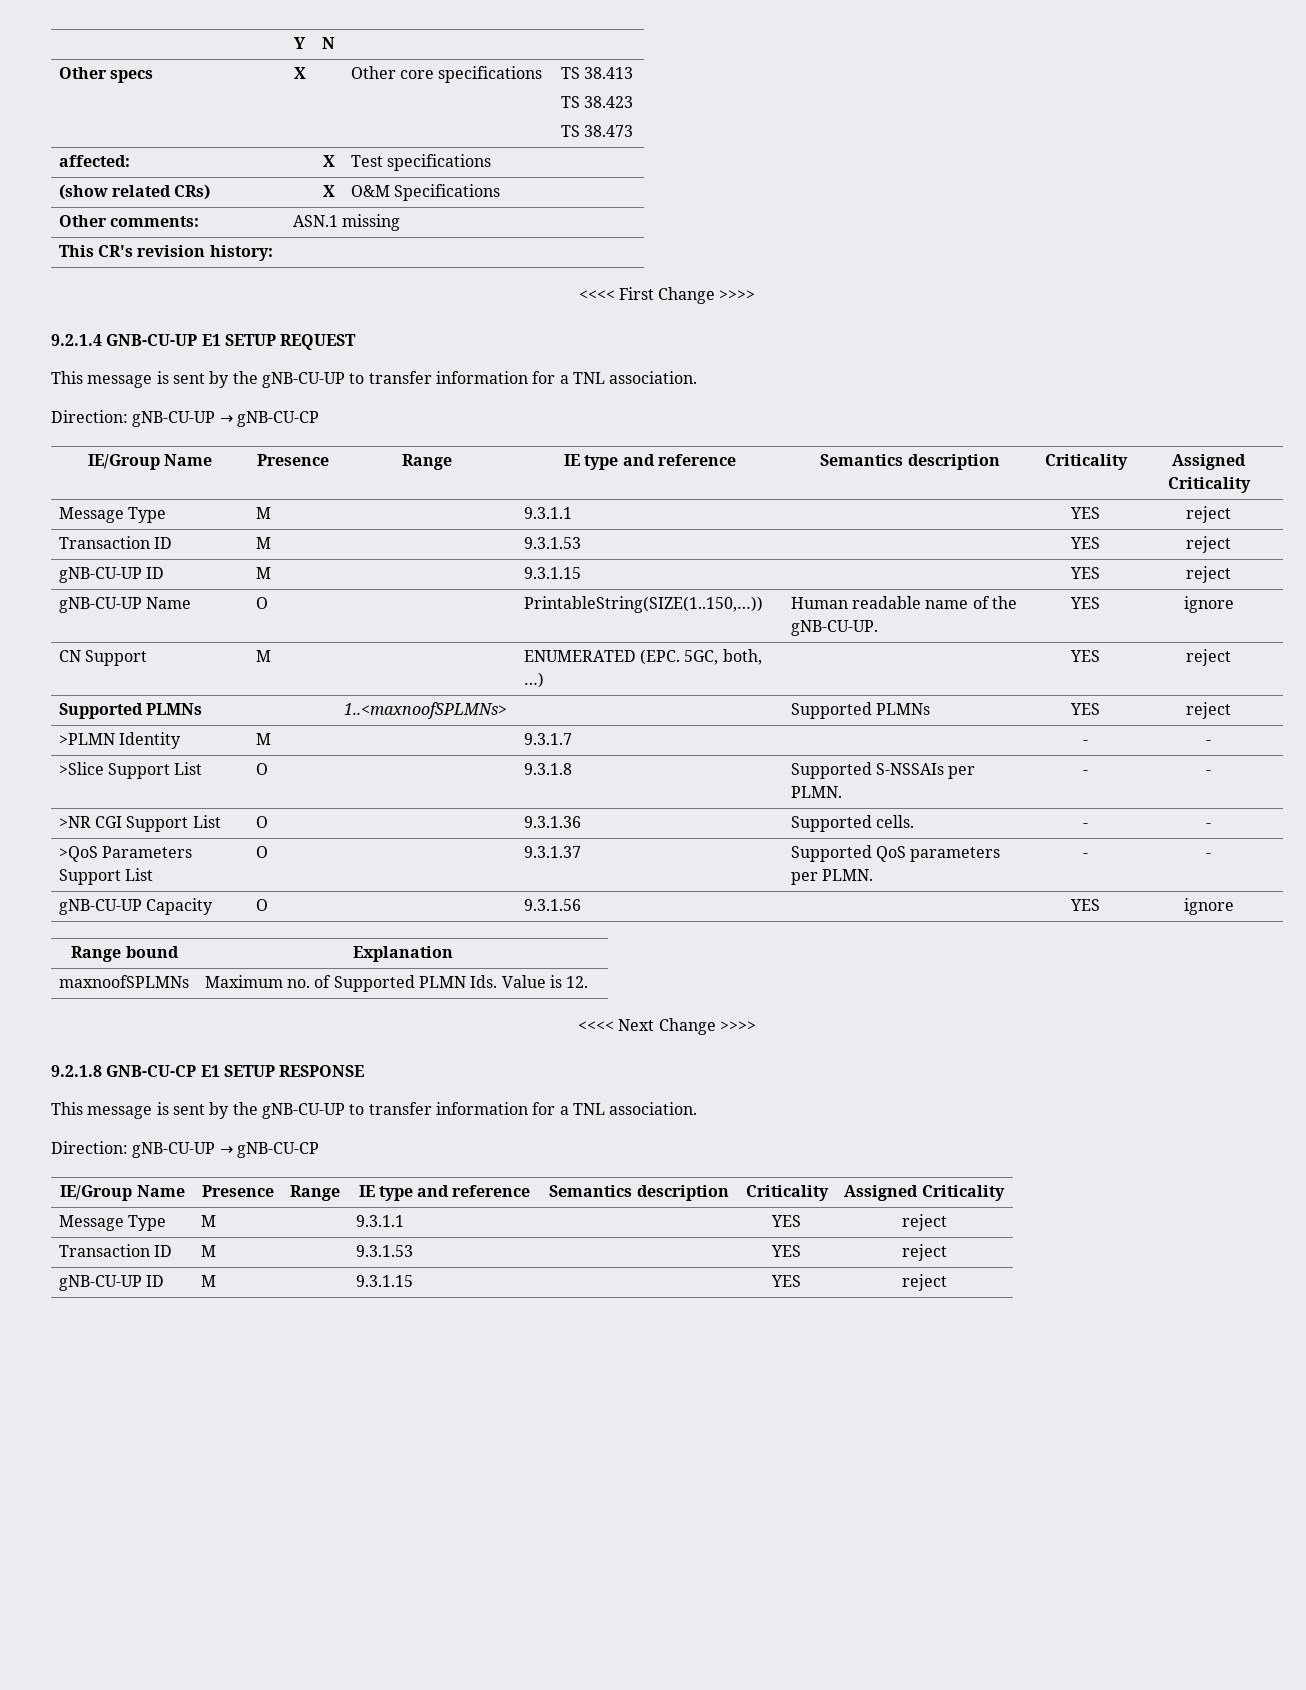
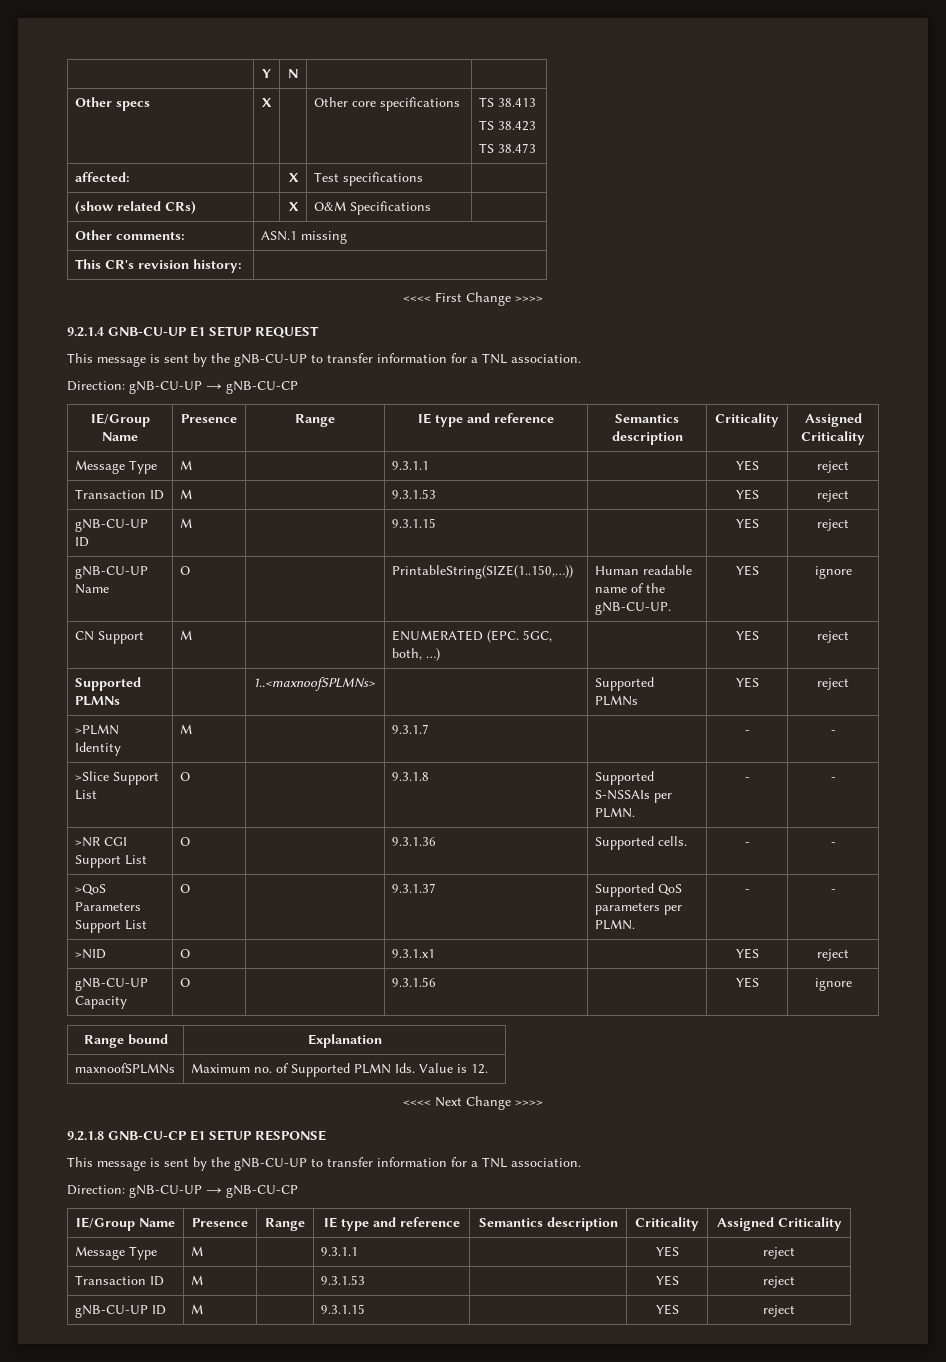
(1211, 855) none -> [74,949,106,959] [179,949,190,958] [391,949,435,958] [735,948,759,959] [817,949,849,961] // >NID | O | | 9.3.1.x1 | | YES | reject

